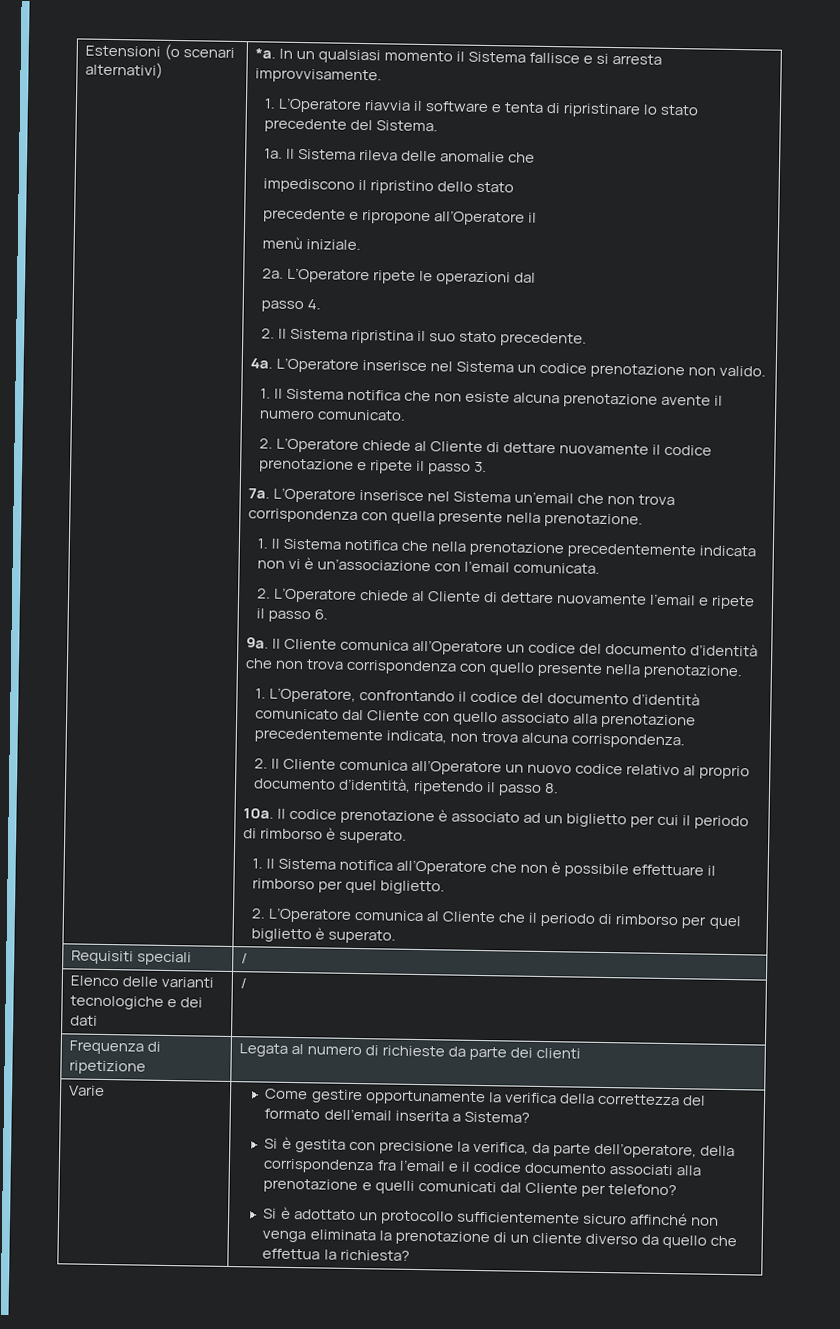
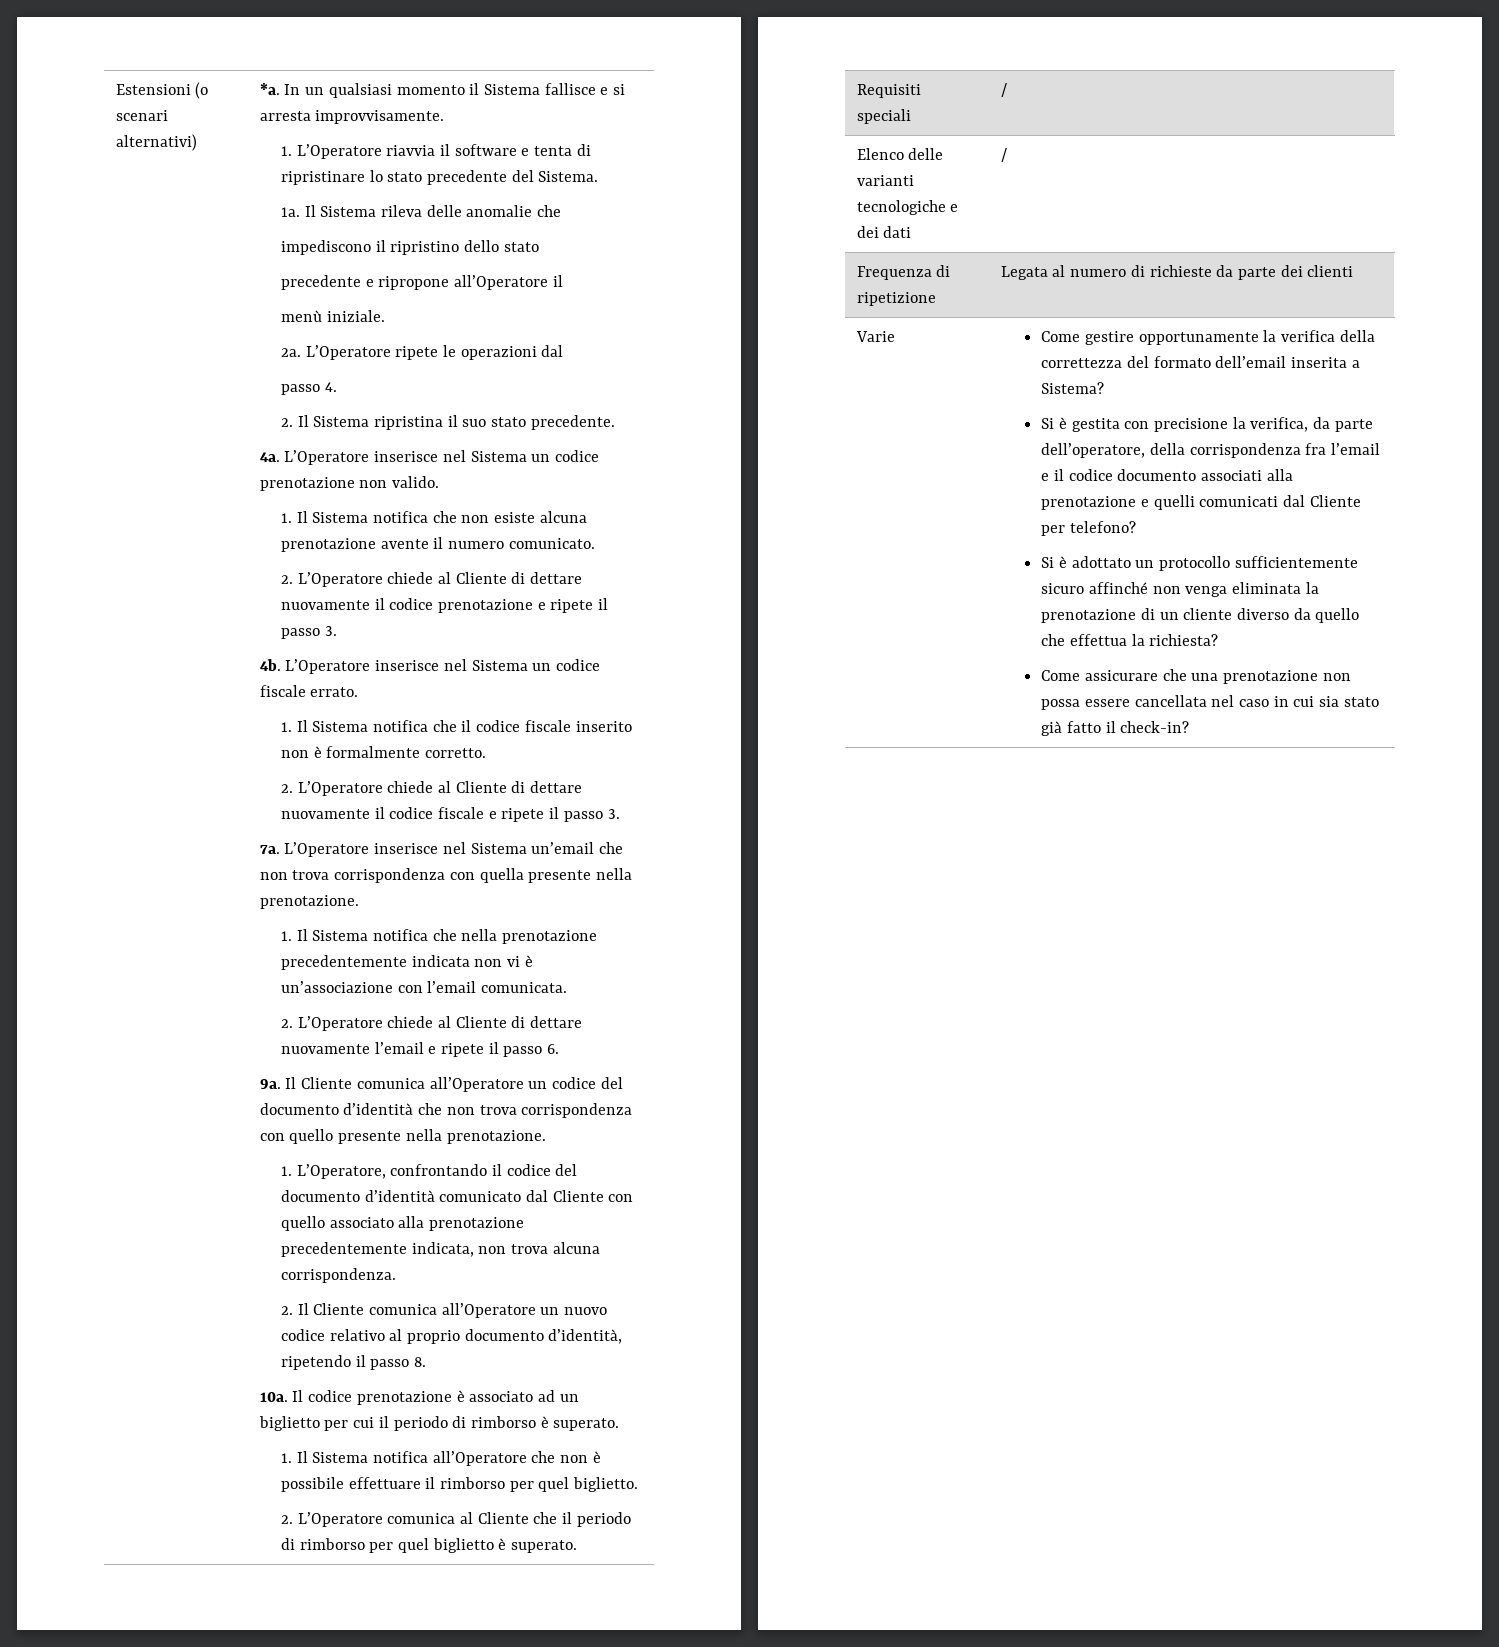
(488, 467) none -> [259,659,600,674] [259,685,359,697] [280,720,632,732] [280,746,486,758] [280,781,583,796] [280,807,620,822] // 4b. L’Operatore inserisce nel Sistema un codice fiscale errato. // 1. Il Sistema notifica che il codice fiscale inserito non è formalmente corretto. // 2. L’Operatore chiede al Cliente di dettare nuovamente il codice fiscale e ripete il passo 3.
(410, 1255) none -> [1041,669,1351,684] [1041,695,1379,710] [1041,721,1190,736] // Come assicurare che una prenotazione non possa essere cancellata nel caso in cui sia stato già fatto il check-in?

